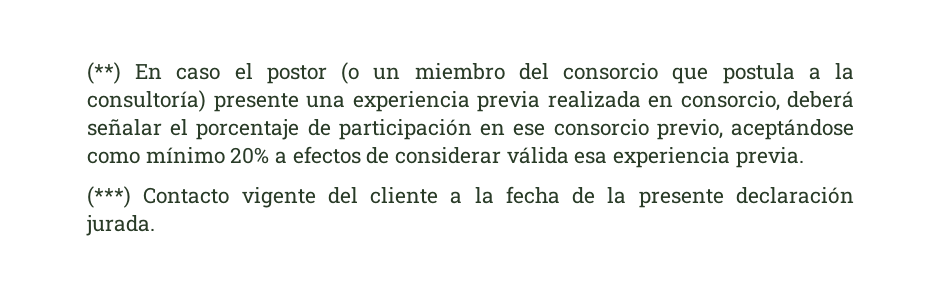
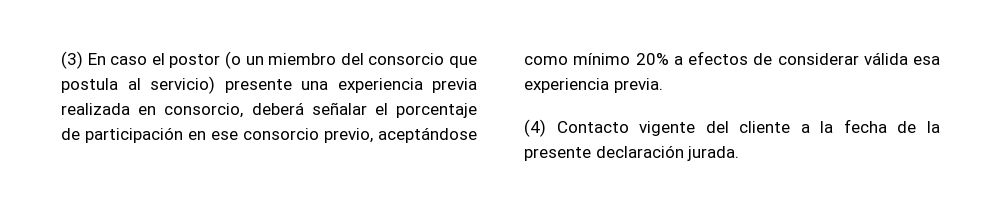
[87,62,121,84] (**) -> [61,51,83,69] (3)
[808,63,855,80] [87,90,206,112] a la consultoría) -> [127,76,215,94] al servicio)
[87,186,131,208] (***) -> [524,119,546,137] (4)

